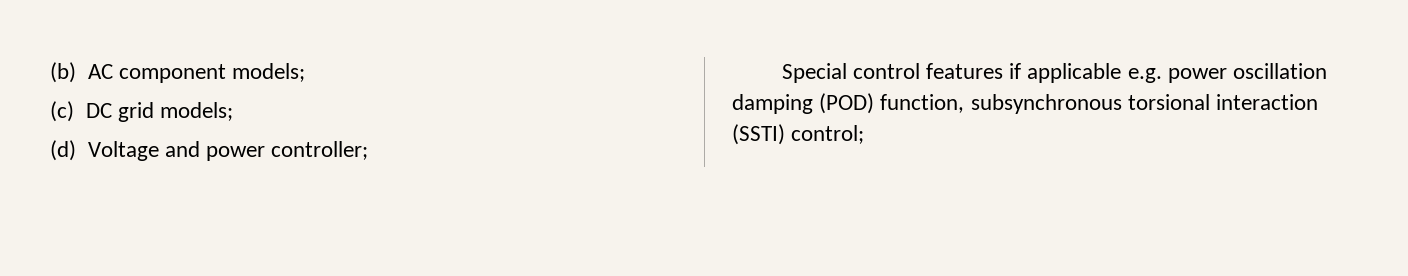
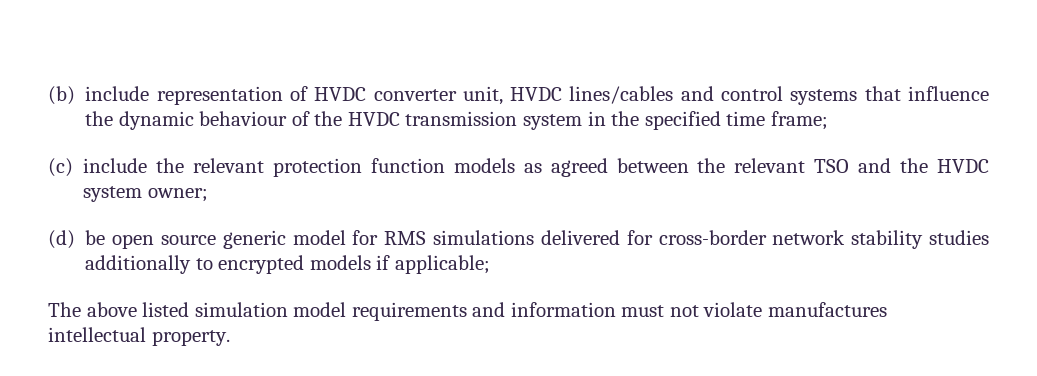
[87,63,305,83] [50,101,233,122] [50,140,369,161] [781,63,1327,83] [732,93,1319,114] [732,124,865,145] AC component models; // (c) DC grid models; // (d) Voltage and power controller; // Special control features if applicable e.g. power oscillation damping (POD) function, subsynchronous torsional interaction (SSTI) control; -> [85,86,989,105] [85,111,828,130] [48,158,990,177] [83,186,208,202] [48,230,990,249] [85,255,490,274] [48,302,887,321] [48,327,230,346] include representation of HVDC converter unit, HVDC lines/cables and control systems that influence the dynamic behaviour of the HVDC transmission system in the specified time frame; // (c) include the relevant protection function models as agreed between the relevant TSO and the HVDC system owner; // (d) be open source generic model for RMS simulations delivered for cross-border network stability studies additionally to encrypted models if applicable; // The above listed simulation model requirements and information must not violate manufactures intellectual property.

